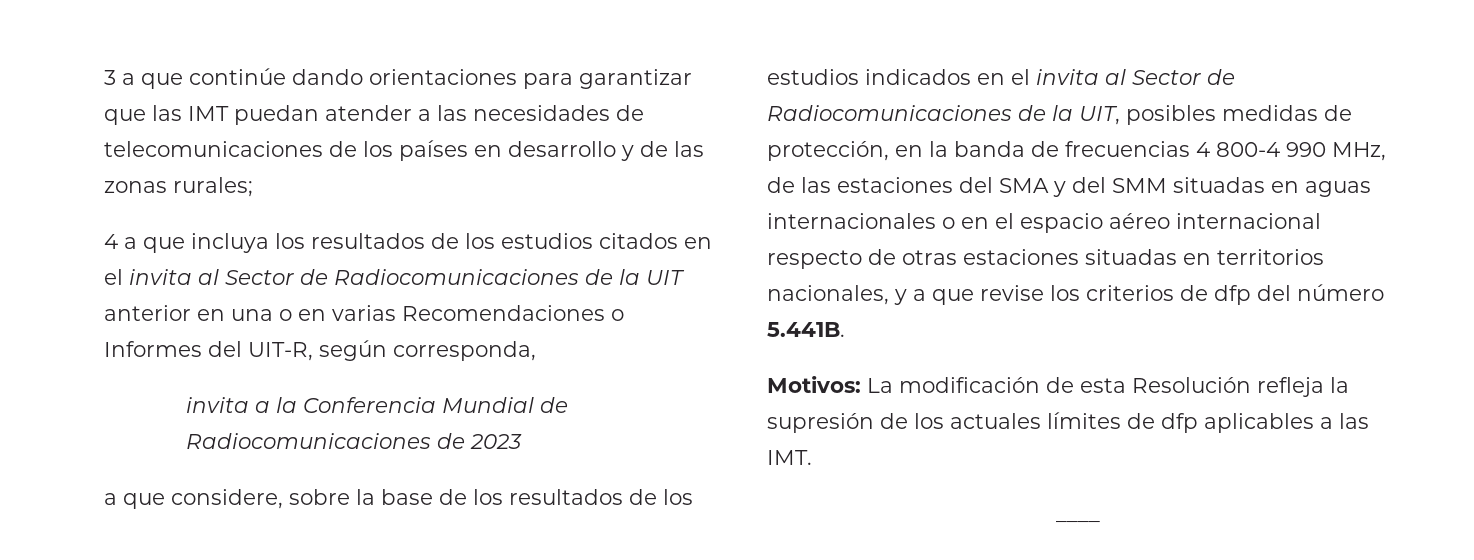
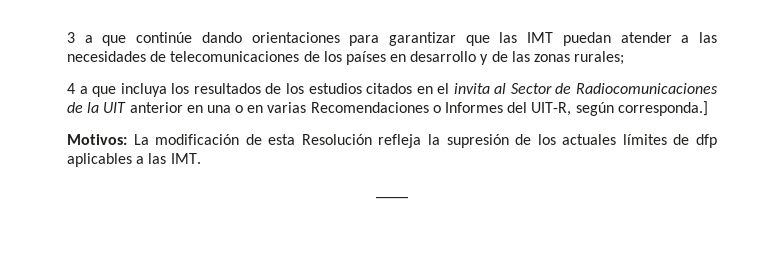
[393,341,536,361] [185,397,568,413] [185,433,522,449] [104,489,693,509] [767,69,1235,85] [767,105,1352,125] [767,141,1386,161] [767,177,1371,197] [767,213,1321,233] [767,249,1324,269] [767,284,1384,305] [767,322,845,337] corresponda, // invita a la Conferencia Mundial de Radiocomunicaciones de 2023 // a que considere, sobre la base de los resultados de los estudios indicados en el invita al Sector de Radiocomunicaciones de la UIT, posibles medidas de protección, en la banda de frecuencias 4 800-4 990 MHz, de las estaciones del SMA y del SMM situadas en aguas internacionales o en el espacio aéreo internacional respecto de otras estaciones situadas en territorios nacionales, y a que revise los criterios de dfp del número 5.441B. -> [617,101,708,116] corresponda.]

